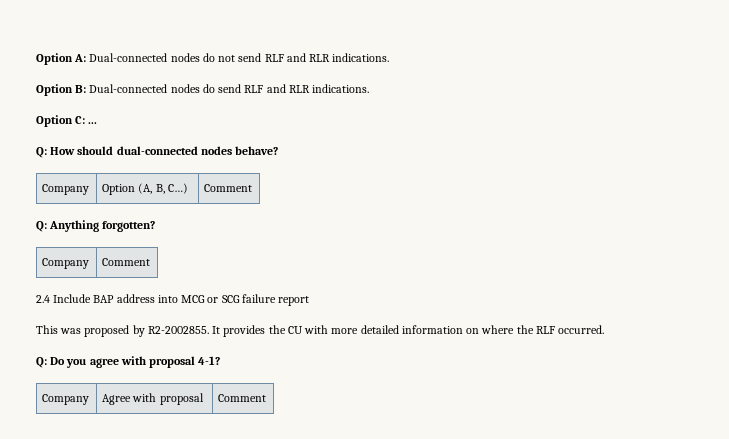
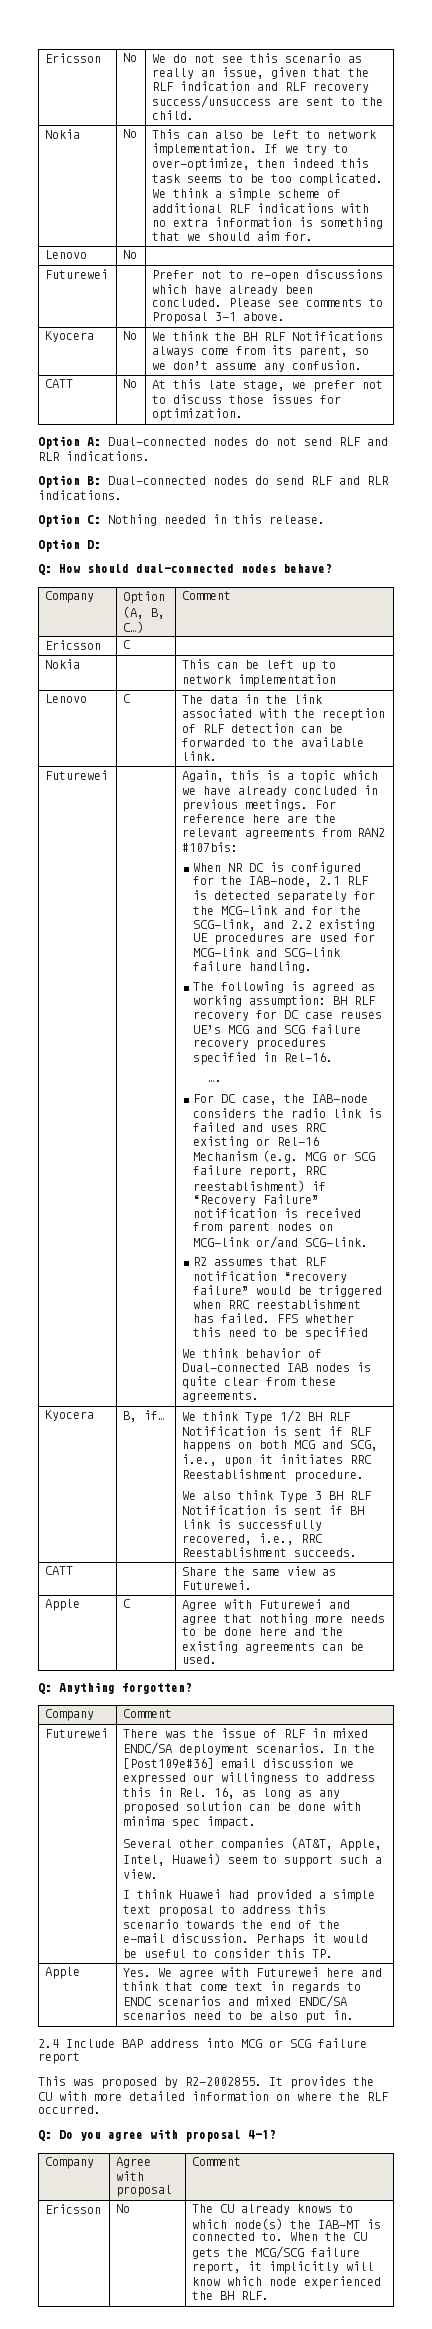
(36, 59) none -> [45,53,102,63] [123,53,138,62] [152,53,363,63] [152,67,370,79] [152,81,370,93] [152,95,384,108] [152,110,195,120] [45,129,81,139] [123,129,138,138] [152,129,377,139] [152,143,349,156] [152,158,370,171] [152,173,384,186] [152,188,342,201] [152,203,370,213] [152,217,384,229] [152,231,314,241] [45,250,88,259] [123,250,138,259] [45,269,109,279] [152,269,384,282] [152,284,314,296] [152,298,384,307] [152,312,286,324] [45,331,95,342] [123,331,138,340] [152,331,384,341] [152,345,370,358] [152,360,363,372] [45,379,74,388] [123,379,138,388] [152,379,384,392] [152,394,342,404] [152,408,244,421] Ericsson | No | We do not see this scenario as really an issue, given that the RLF indication and RLF recovery success/unsuccess are sent to the child. // Nokia | No | This can also be left to network implementation. If we try to over-optimize, then indeed this task seems to be too complicated. We think a simple scheme of additional RLF indications with no extra information is something that we should aim for. // Lenovo | No | // Futurewei | | Prefer not to re-open discussions which have already been concluded. Please see comments to Proposal 3-1 above. // Kyocera | No | We think the BH RLF Notifications always come from its parent, so we don’t assume any confusion. // CATT | No | At this late stage, we prefer not to discuss those issues for optimization. //
[88,122,98,124] ... -> [108,514,325,526] [38,539,101,552] Nothing needed in this release. // Option D:
(253, 188) none -> [45,640,102,650] [123,640,132,649] [45,659,81,669] [182,659,337,672] [182,674,337,687] [45,694,88,703] [123,694,132,703] [182,694,323,704] [182,708,386,721] [182,723,344,733] [182,737,365,747] [182,751,218,761] [45,770,109,780] [182,770,379,783] [182,785,379,797] [182,799,337,812] [182,814,337,823] [182,828,386,839] [182,842,239,852] [193,862,362,874] [193,876,370,887] [193,890,376,903] [193,905,362,915] [193,919,376,931] [193,933,376,945] [193,947,341,957] [193,961,313,973] [193,981,376,993] [193,995,377,1008] [193,1010,383,1021] [193,1024,362,1034] [193,1038,327,1050] [193,1052,334,1065] [207,1080,222,1082] [193,1094,369,1105] [193,1108,383,1118] [193,1122,328,1132] [193,1136,320,1148] [193,1150,376,1163] [193,1165,328,1178] [193,1180,327,1192] [193,1194,320,1206] [193,1208,362,1218] [193,1222,334,1234] [193,1236,369,1249] [193,1257,328,1266] [193,1271,348,1283] [193,1285,383,1297] [193,1299,362,1309] [193,1313,355,1323] [193,1327,369,1340] [182,1348,323,1358] [182,1362,372,1372] [182,1376,337,1389] [182,1391,260,1402] [45,1410,95,1421] [123,1410,166,1422] [182,1410,352,1424] [182,1426,373,1436] [182,1440,379,1452] [182,1454,373,1467] [182,1469,365,1482] [182,1490,373,1503] [182,1505,365,1515] [182,1519,323,1531] [182,1533,324,1545] [182,1547,358,1557] [45,1566,74,1575] [182,1566,337,1576] [182,1580,253,1590] [45,1599,81,1611] [123,1599,132,1608] [182,1599,351,1611] [182,1613,386,1625] [182,1627,344,1636] [182,1641,365,1653] [182,1655,218,1664] // Ericsson | C | // Nokia | | This can be left up to network implementation // Lenovo | C | The data in the link associated with the reception of RLF detection can be forwarded to the available link. // Futurewei | | Again, this is a topic which we have already concluded in previous meetings. For reference here are the relevant agreements from RAN2 #107bis: // When NR DC is configured for the IAB-node, 2.1 RLF is detected separately for the MCG-link and for the SCG-link, and 2.2 existing UE procedures are used for MCG-link and SCG-link failure handling. // The following is agreed as working assumption: BH RLF recovery for DC case reuses UE’s MCG and SCG failure recovery procedures specified in Rel-16. // …. // For DC case, the IAB-node considers the radio link is failed and uses RRC existing or Rel-16 Mechanism (e.g. MCG or SCG failure report, RRC reestablishment) if “Recovery Failure” notification is received from parent nodes on MCG-link or/and SCG-link. // R2 assumes that RLF notification “recovery failure” would be triggered when RRC reestablishment has failed. FFS whether this need to be specified // We think behavior of Dual-connected IAB nodes is quite clear from these agreements. // Kyocera | B, if… | We think Type 1/2 BH RLF Notification is sent if RLF happens on both MCG and SCG, i.e., upon it initiates RRC Reestablishment procedure. // We also think Type 3 BH RLF Notification is sent if BH link is successfully recovered, i.e., RRC Reestablishment succeeds. // CATT | | Share the same view as Futurewei. // Apple | C | Agree with Futurewei and agree that nothing more needs to be done here and the existing agreements can be used.
(151, 262) none -> [45,1728,109,1738] [123,1728,369,1738] [123,1742,376,1756] [123,1758,355,1769] [123,1772,376,1785] [123,1787,341,1799] [123,1801,362,1814] [123,1816,257,1829] [123,1837,383,1851] [123,1853,383,1867] [123,1869,159,1879] [123,1889,376,1902] [123,1904,327,1917] [123,1919,341,1929] [123,1933,369,1946] [123,1948,334,1958] [45,1967,81,1979] [123,1967,383,1979] [123,1981,362,1993] [123,1995,348,2008] [123,2010,355,2023] // Futurewei | There was the issue of RLF in mixed ENDC/SA deployment scenarios. In the [Post109e#36] email discussion we expressed our willingness to address this in Rel. 16, as long as any proposed solution can be done with minima spec impact. // Several other companies (AT&T, Apple, Intel, Huawei) seem to support such a view. // I think Huawei had provided a simple text proposal to address this scenario towards the end of the e-mail discussion. Perhaps it would be useful to consider this TP. // Apple | Yes. We agree with Futurewei here and think that come text in regards to ENDC scenarios and mixed ENDC/SA scenarios need to be also put in.
(267, 398) none -> [45,2204,102,2214] [116,2204,131,2213] [192,2204,354,2215] [192,2218,382,2230] [192,2232,368,2241] [192,2246,361,2259] [192,2261,375,2274] [192,2276,382,2289] [192,2291,270,2300] // Ericsson | No | The CU already knows to which node(s) the IAB-MT is connected to. When the CU gets the MCG/SCG failure report, it implicitly will know which node experienced the BH RLF.

